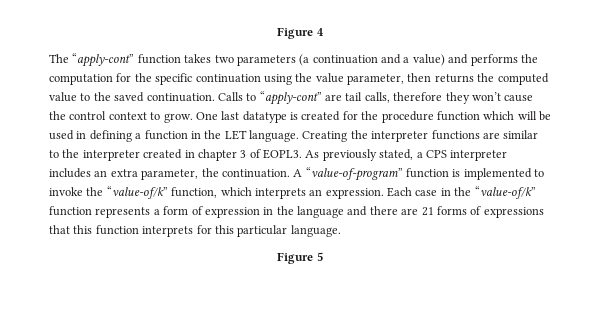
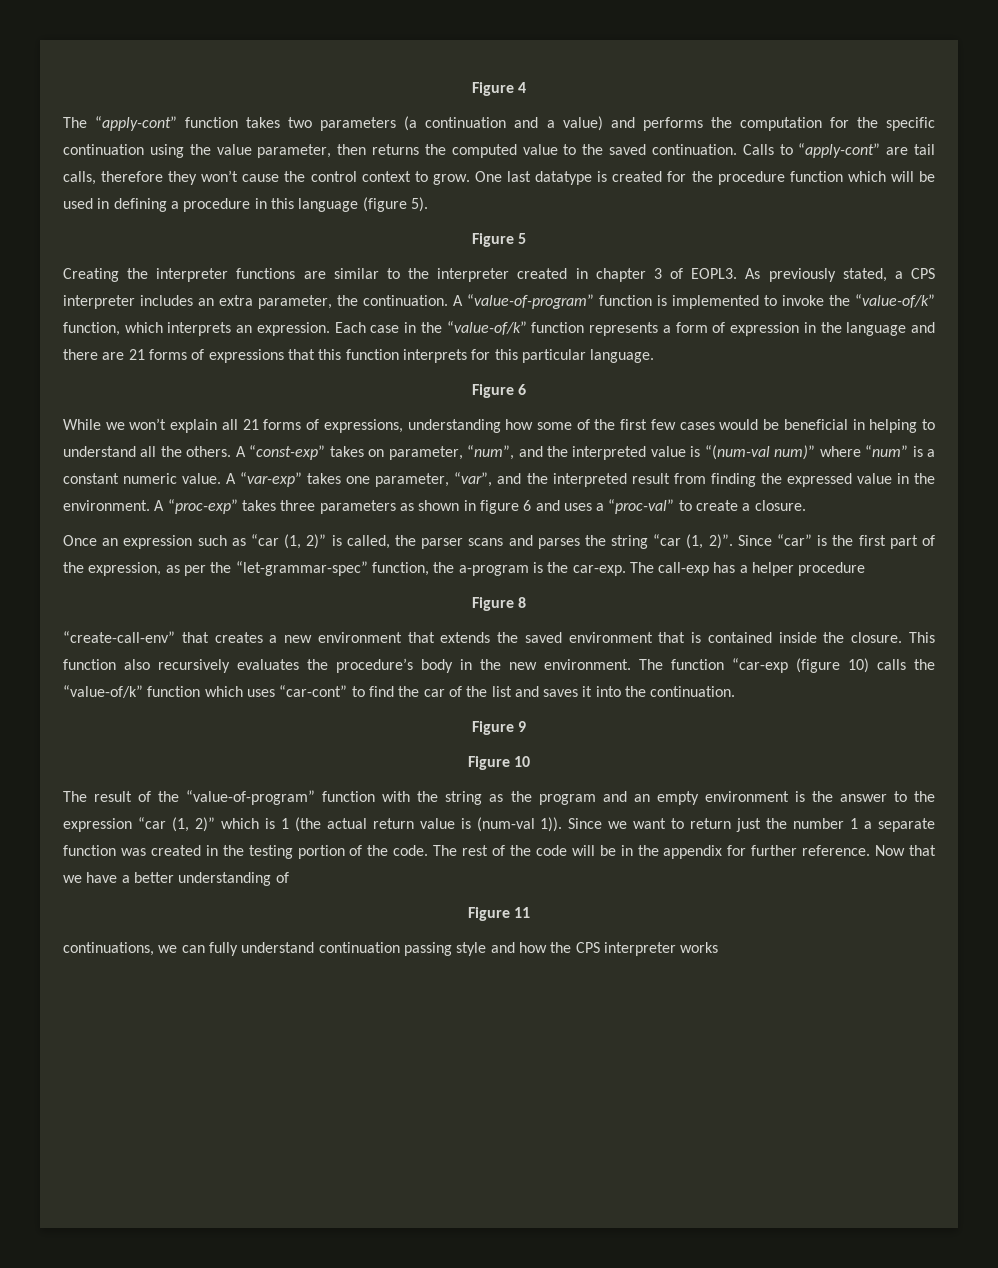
[144,130,299,142] function in the LET language. -> [183,197,428,212] [471,233,527,247] procedure in this language (figure 5). // Figure 5 //
[316,252,323,261] 5 -> [518,384,527,395] [63,418,936,433] [63,445,936,460] [63,472,936,487] [63,499,806,514] [63,534,936,549] [63,561,866,576] [471,597,527,611] [63,631,935,643] [63,658,935,673] [63,685,736,698] [471,721,527,735] [467,756,531,770] [63,790,935,805] [63,817,936,832] [63,845,936,859] [63,872,289,886] [467,907,531,921] [63,942,719,956] 6 // While we won’t explain all 21 forms of expressions, understanding how some of the first few cases would be beneficial in helping to understand all the others. A “const-exp” takes on parameter, “num”, and the interpreted value is “(num-val num)” where “num” is a constant numeric value. A “var-exp” takes one parameter, “var”, and the interpreted result from finding the expressed value in the environment. A “proc-exp” takes three parameters as shown in figure 6 and uses a “proc-val” to create a closure. // Once an expression such as “car (1, 2)” is called, the parser scans and parses the string “car (1, 2)”. Since “car” is the first part of the expression, as per the “let-grammar-spec” function, the a-program is the car-exp. The call-exp has a helper procedure // Figure 8 // “create-call-env” that creates a new environment that extends the saved environment that is contained inside the closure. This function also recursively evaluates the procedure’s body in the new environment. The function “car-exp (figure 10) calls the “value-of/k” function which uses “car-cont” to find the car of the list and saves it into the continuation. // Figure 9 // Figure 10 // The result of the “value-of-program” function with the string as the program and an empty environment is the answer to the expression “car (1, 2)” which is 1 (the actual return value is (num-val 1)). Since we want to return just the number 1 a separate function was created in the testing portion of the code. The rest of the code will be in the appendix for further reference. Now that we have a better understanding of // Figure 11 // continuations, we can fully understand continuation passing style and how the CPS interpreter works

